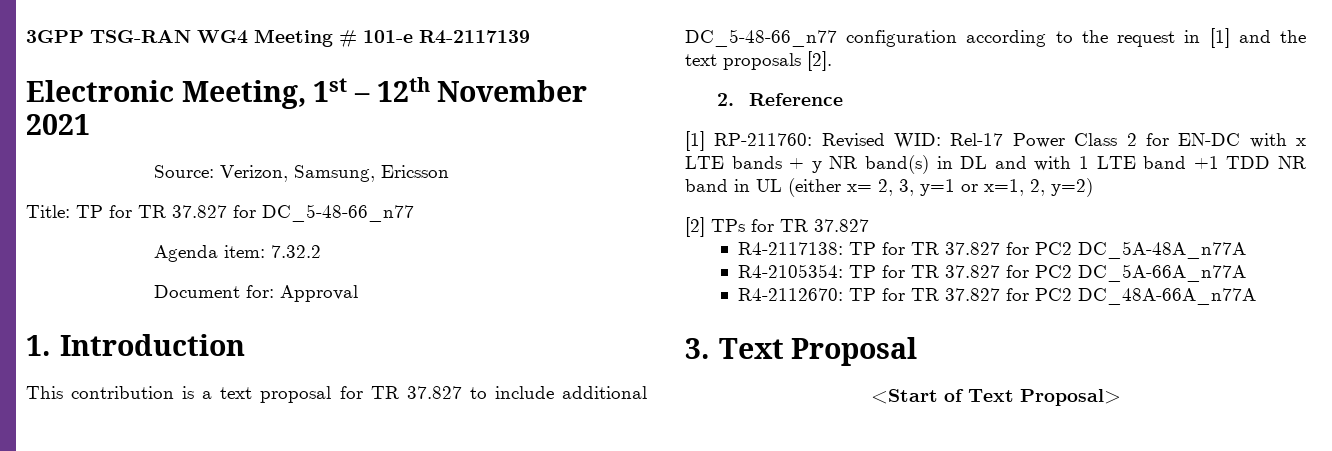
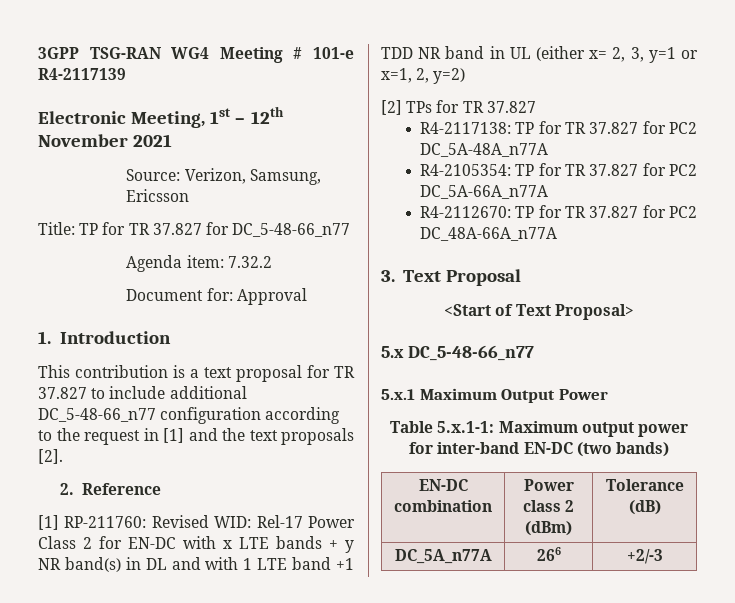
(1121, 397) none -> [381,345,534,361] [381,388,608,403] [390,421,688,437] [409,442,669,457] [418,479,468,491] [394,500,492,512] [523,479,574,491] [522,500,575,512] [525,521,572,536] [605,479,684,491] [628,500,661,515] [394,549,492,564] [536,547,561,561] [626,549,663,564] // 5.x DC_5-48-66_n77 // 5.x.1 Maximum Output Power // Table 5.x.1-1: Maximum output power for inter-band EN-DC (two bands) // EN-DC combination | Power class 2 (dBm) | Tolerance (dB) // DC_5A_n77A | 266 | +2/-3

